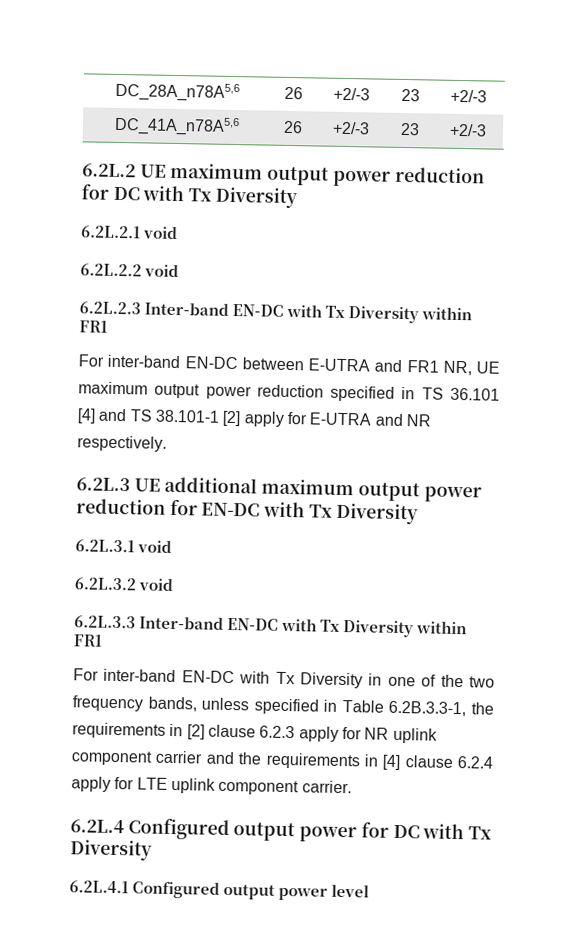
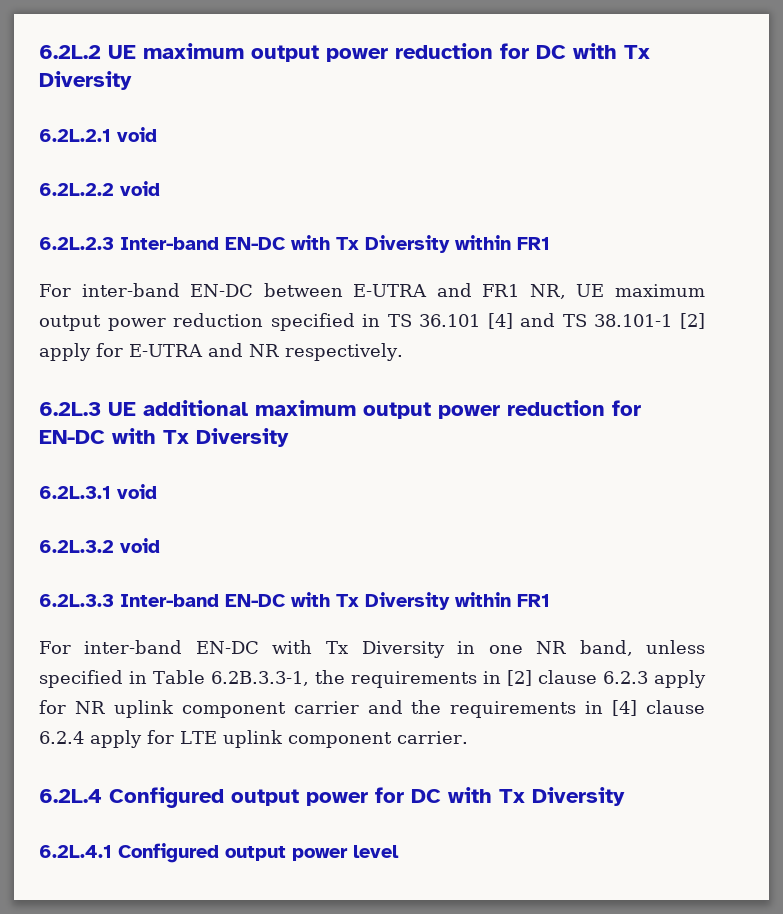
[114,81,240,103] [283,86,303,100] [333,87,370,101] [400,88,420,102] [450,89,487,103] [113,115,240,137] [282,120,303,134] [332,121,370,135] [399,122,420,136] [449,123,487,137] DC_28A_n78A5,6 | 26 | +2/-3 | 23 | +2/-3 // DC_41A_n78A5,6 | 26 | +2/-3 | 23 | +2/-3 // -> (39, 52) none
[421,674,495,688] [72,695,197,712] of the two frequency bands, -> [535,640,633,656] NR band,

